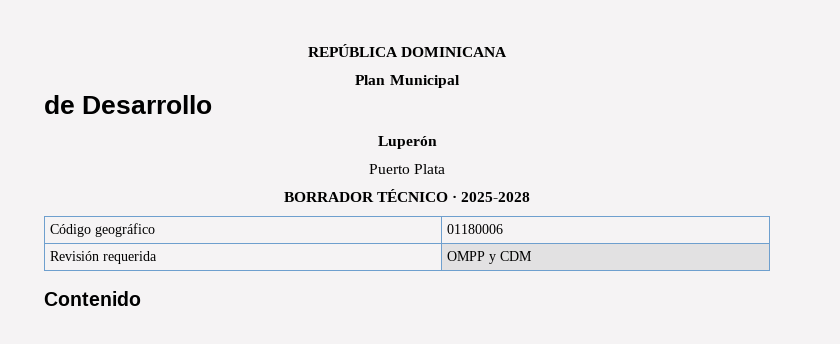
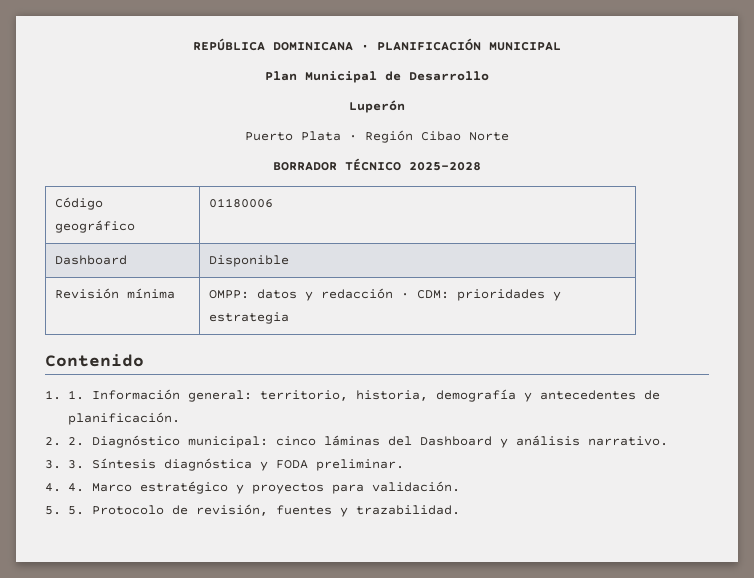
(508, 52) none -> [361,38,561,51] · PLANIFICACIÓN MUNICIPAL
(460, 81) // -> (377, 77) none
(446, 169) none -> [349,130,509,143] · Región Cibao Norte
[452,195,458,202] · -> (401, 164) none
(504, 229) none -> [55,255,128,265] [209,255,290,267] // Dashboard | Disponible
[103,251,158,264] [447,251,533,264] [44,291,141,306] requerida | OMPP y CDM // Contenido -> [127,288,176,299] [209,288,562,301] [209,312,290,324] [45,354,144,367] [45,389,661,402] [68,412,181,425] [45,435,669,448] [45,458,405,471] [45,481,461,494] [45,504,461,517] mínima | OMPP: datos y redacción · CDM: prioridades y estrategia // Contenido // 1. 1. Información general: territorio, historia, demografía y antecedentes de planificación. // 2. 2. Diagnóstico municipal: cinco láminas del Dashboard y análisis narrativo. // 3. 3. Síntesis diagnóstica y FODA preliminar. // 4. 4. Marco estratégico y proyectos para validación. // 5. 5. Protocolo de revisión, fuentes y trazabilidad.

